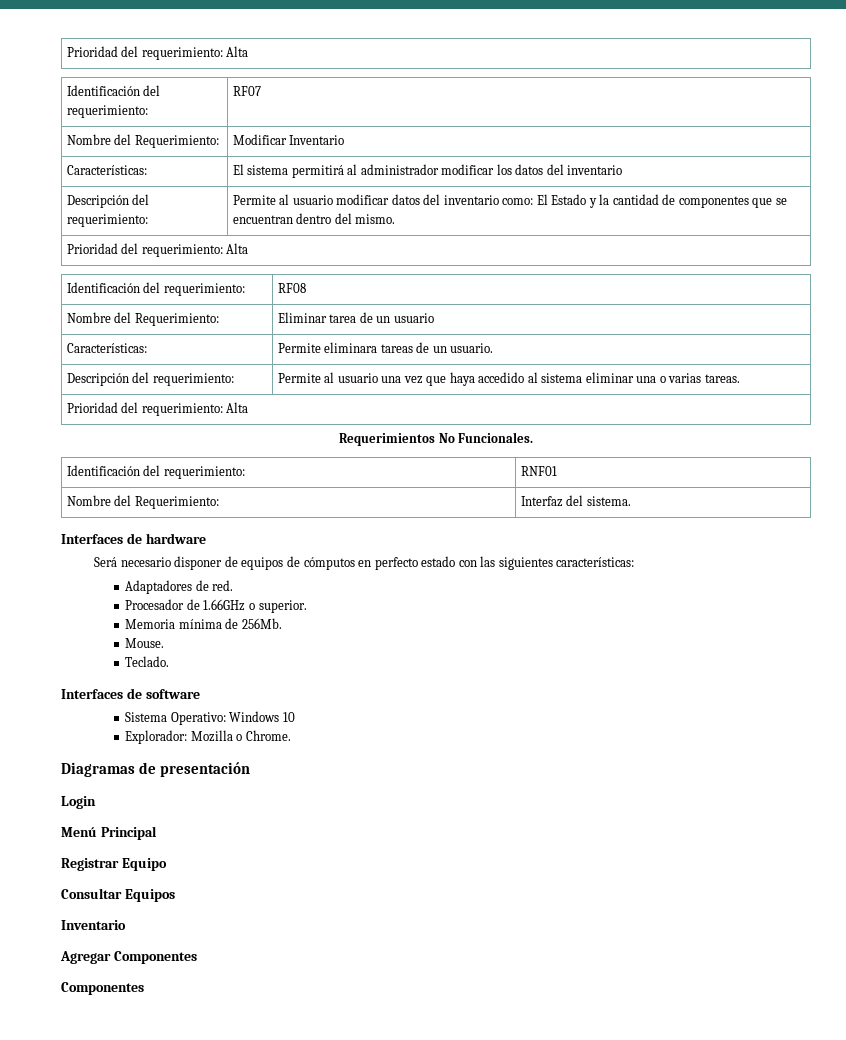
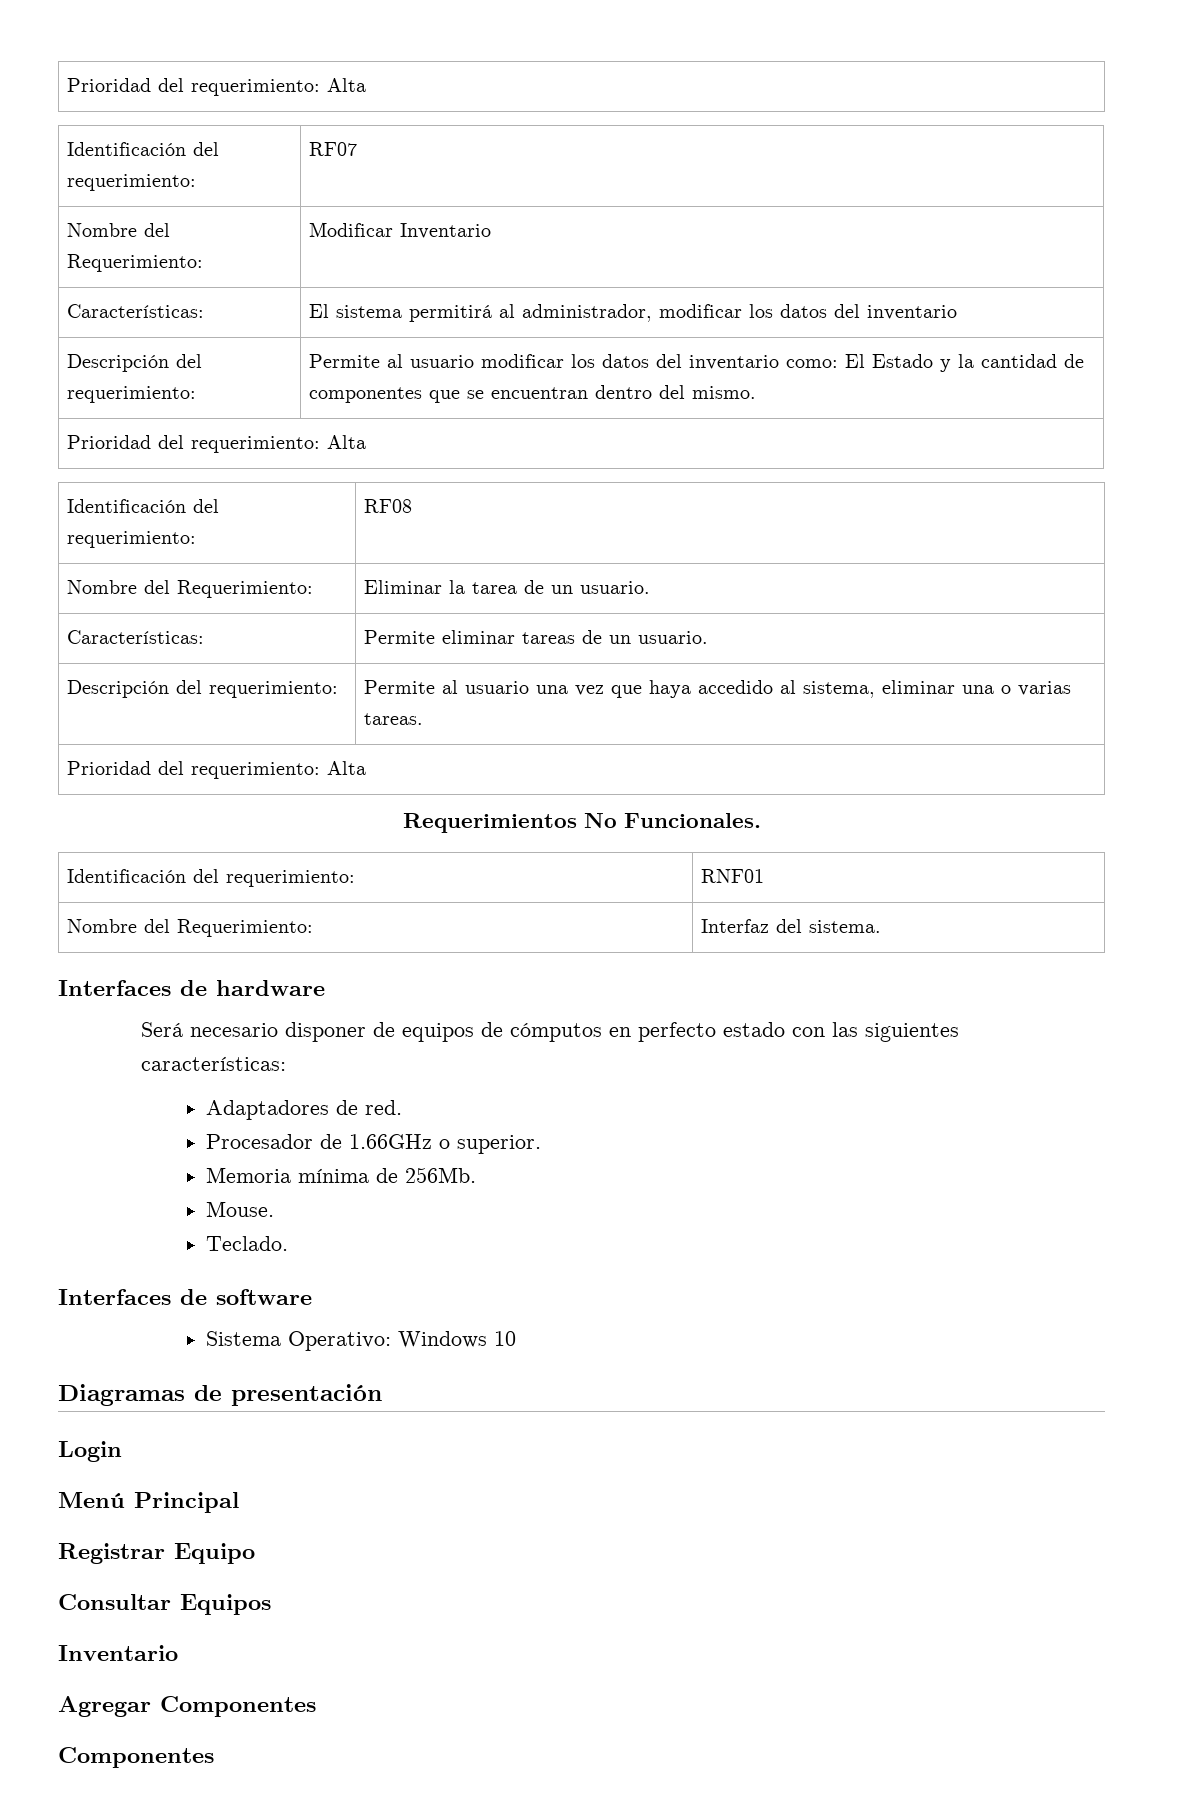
[360,164,439,175] administrador -> [522,304,653,322] administrador,
(390, 199) none -> [571,354,596,368] los
(327, 317) none -> [449,580,466,594] la
[393,313,434,323] usuario -> [580,581,651,594] usuario.
[324,342,378,353] eliminara -> [442,630,516,644] eliminar
[541,373,583,383] sistema -> [803,681,876,698] sistema,
[125,730,291,744] // Explorador: Mozilla o Chrome. -> (517, 1338) none

